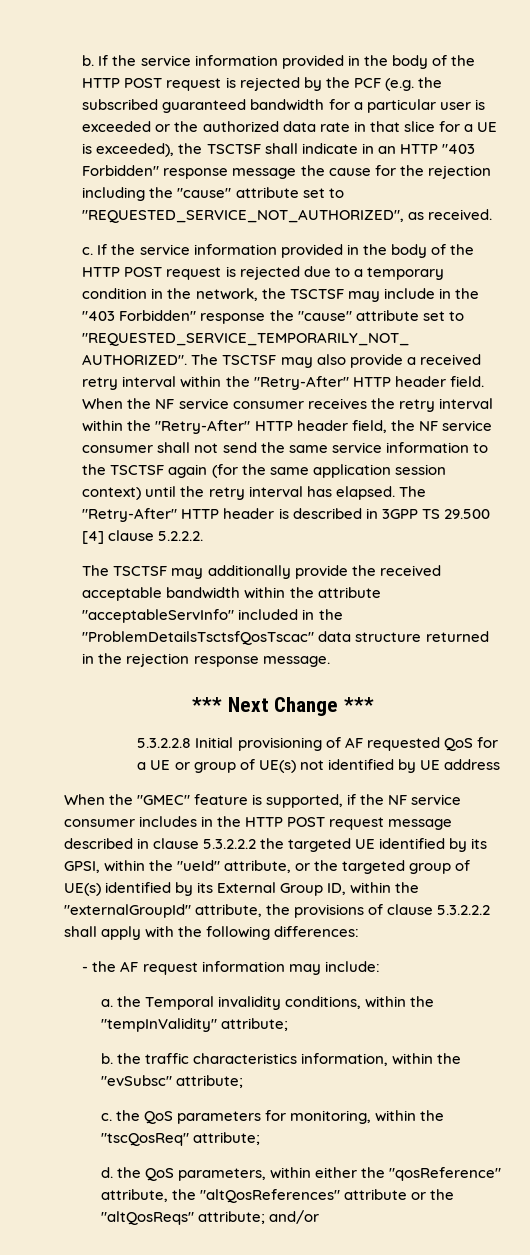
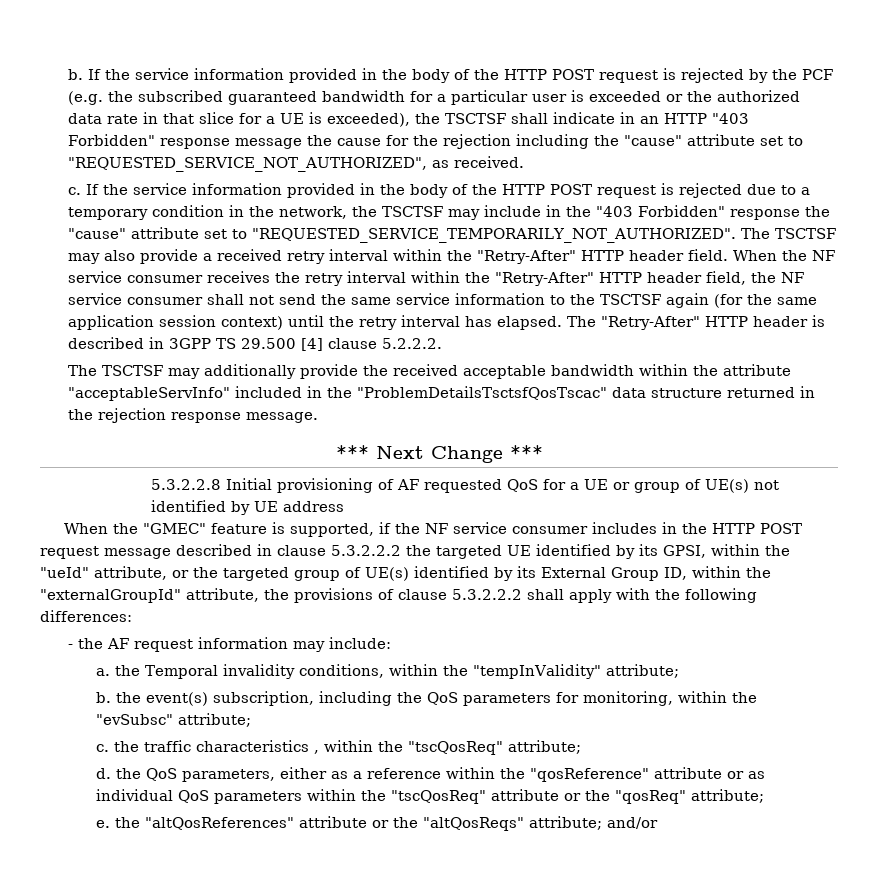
[144,1053,388,1066] traffic characteristics information, -> [145,691,673,706] event(s) subscription, including the QoS parameters for monitoring,
[143,1110,371,1124] QoS parameters for monitoring, -> [143,740,319,754] traffic characteristics ,
[269,1167,502,1181] [100,1189,168,1202] within either the "qosReference" attribute, -> [279,767,765,782] [95,789,764,804] [95,820,110,828] either as a reference within the "qosReference" attribute or as individual QoS parameters within the "tscQosReq" attribute or the "qosReq" attribute; // e.

